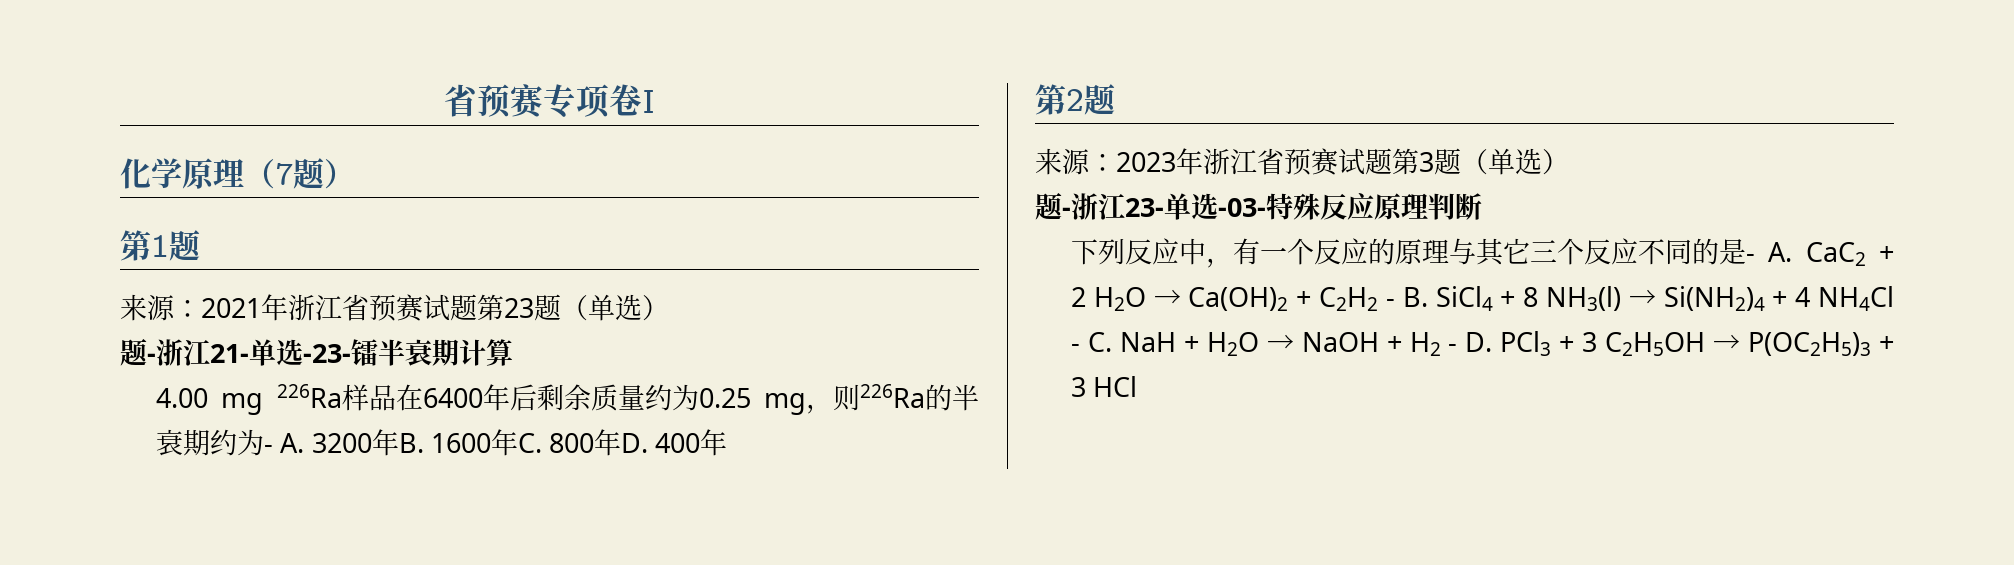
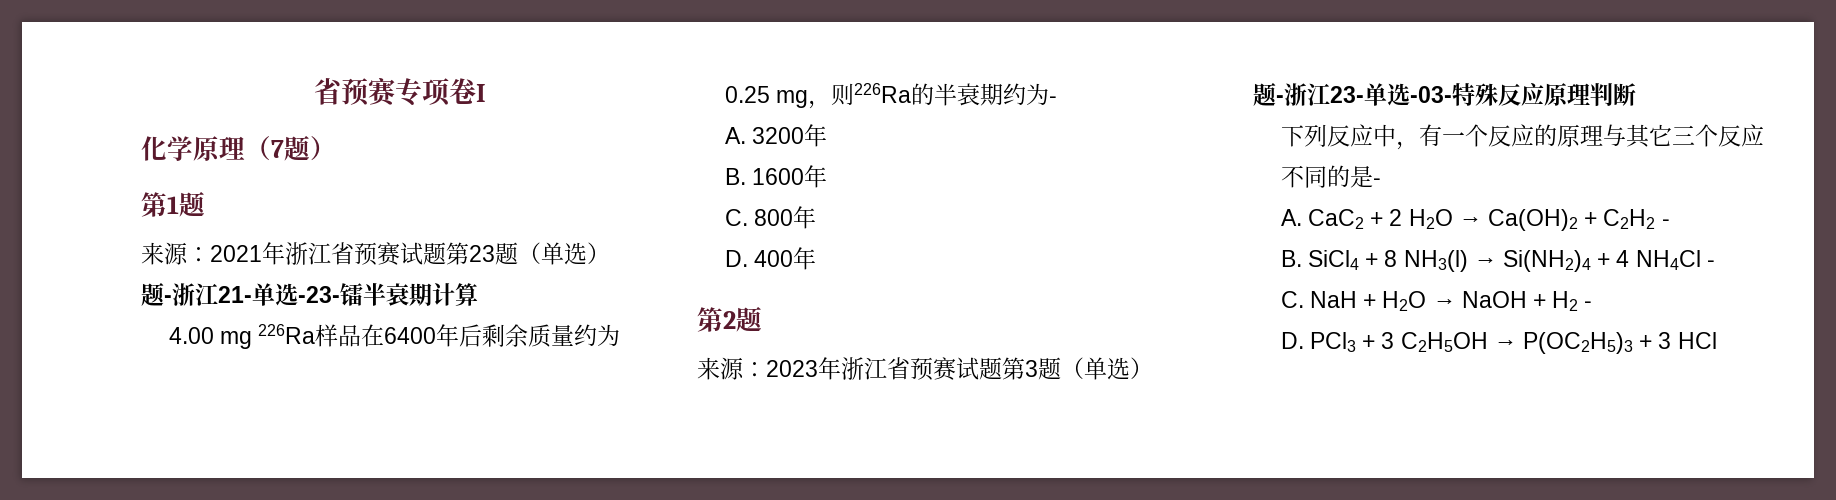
(274, 449) none -> (1057, 99) //
(399, 442) none -> (827, 135) //
(518, 442) none -> (827, 176) //
(622, 442) none -> (816, 217) //
(1756, 258) none -> (1381, 181) //
(1395, 303) none -> (1670, 222) //
(1081, 348) none -> (1715, 263) //
(1458, 348) none -> (1593, 304) //

